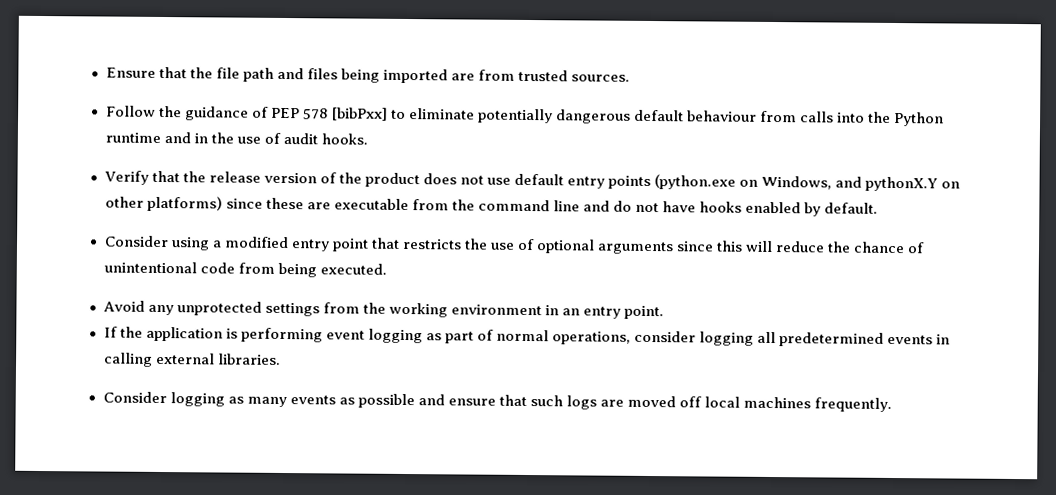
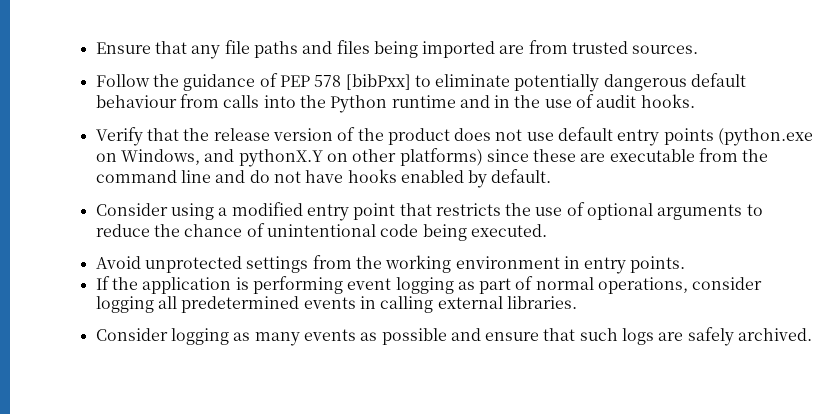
[189,67,274,82] the file path -> [191,40,298,59] any file paths
[676,240,774,253] since this will -> [746,204,763,216] to
[237,262,275,274] from -> (419, 230) none
[147,304,174,316] any -> (141, 262) none
[561,305,665,320] an entry point. -> [584,256,686,274] entry points.
[627,395,893,412] moved off local machines frequently. -> [687,327,813,346] safely archived.

